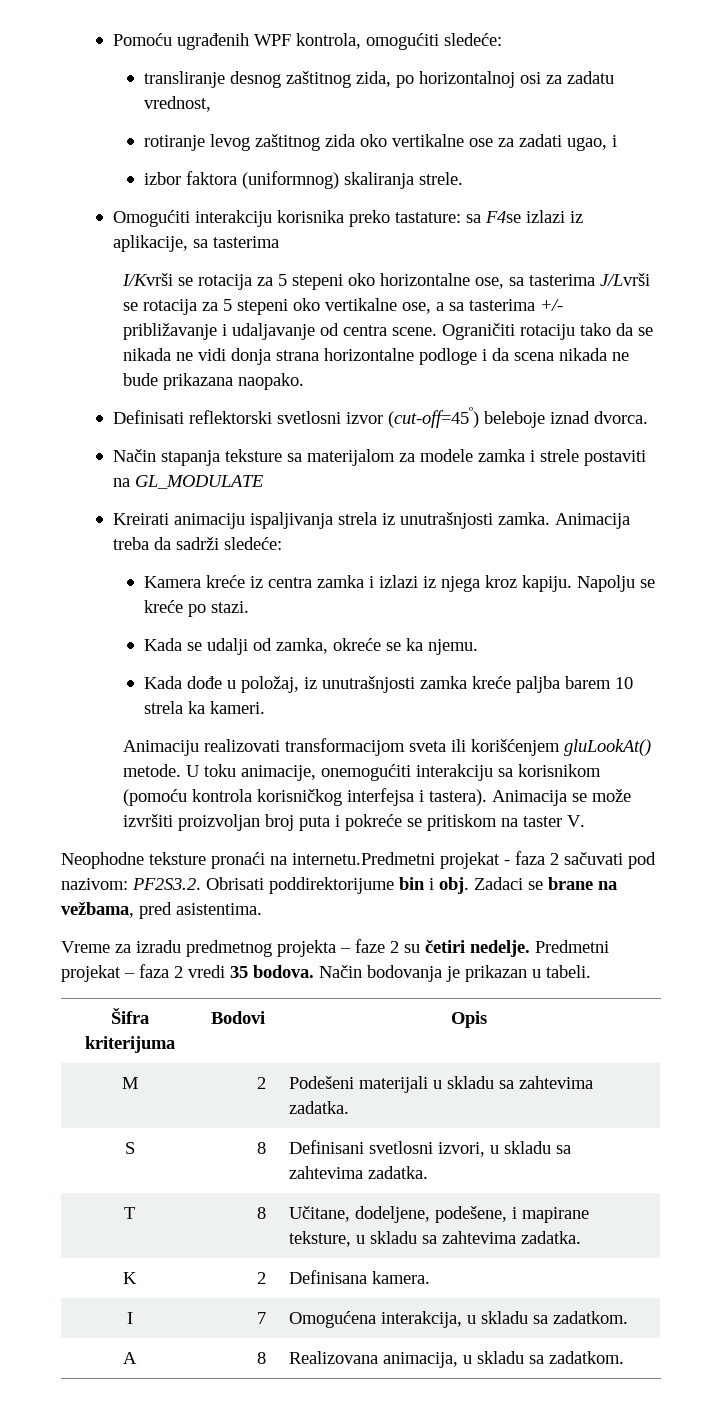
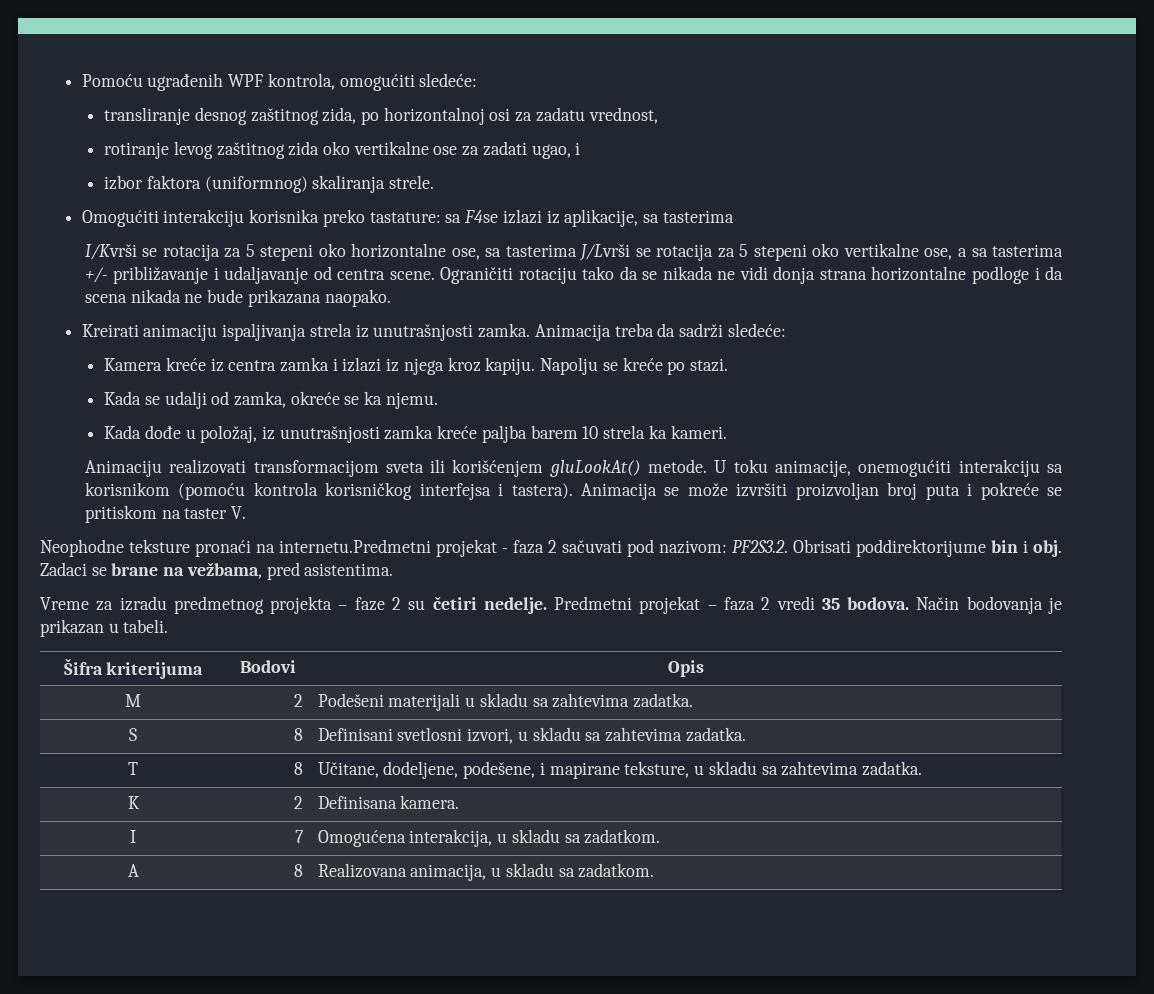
[112,407,648,428] [112,449,646,466] [112,475,263,489] // Definisati reflektorski svetlosni izvor (cut-off=45º) beleboje iznad dvorca. // Način stapanja teksture sa materijalom za modele zamka i strele postaviti na GL_MODULATE -> (391, 298) none

